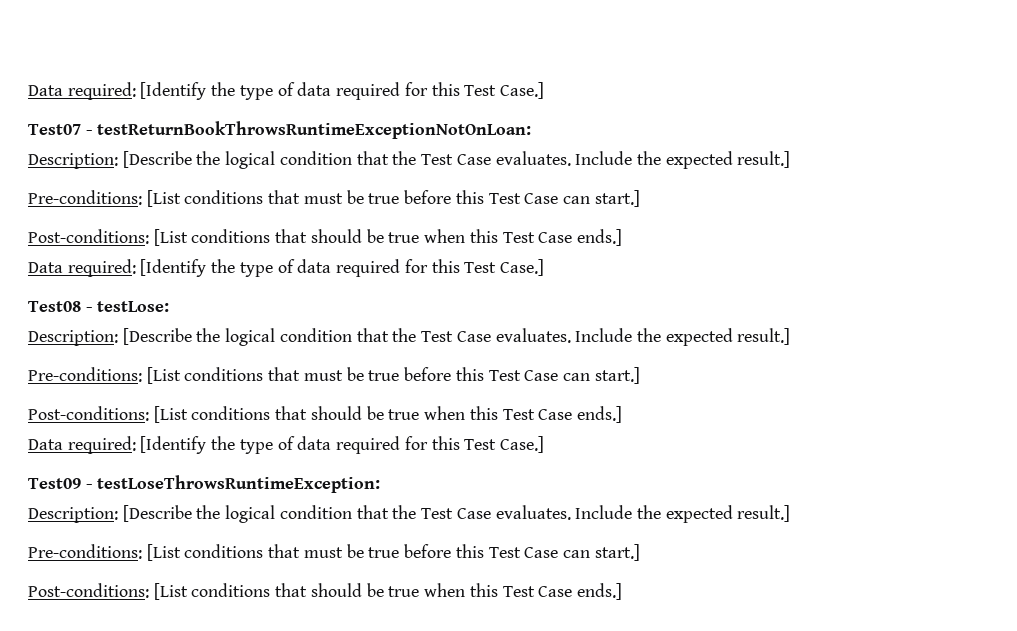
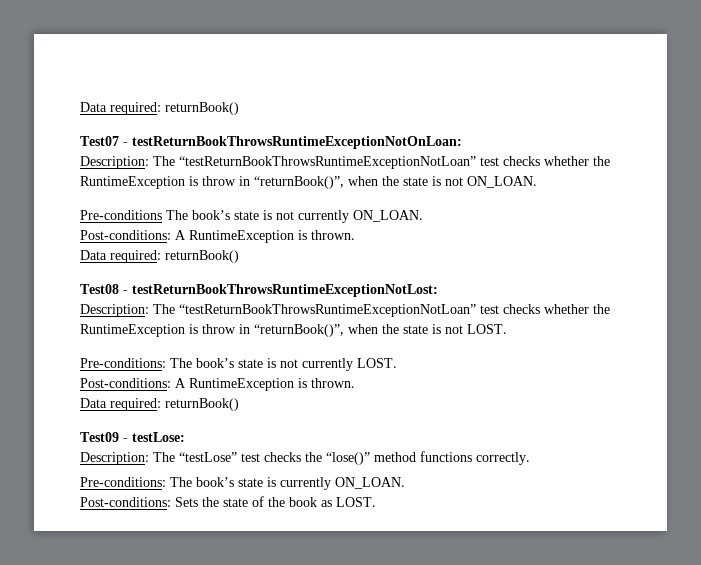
[28,82,544,100] [28,121,532,139] [28,151,791,169] [28,190,640,207] [28,229,622,246] [28,259,544,277] [28,301,170,312] [28,328,791,346] [28,367,640,384] [28,406,622,423] [28,436,544,454] [28,475,381,493] [28,505,791,523] [28,544,640,561] [28,583,622,600] Data required: [Identify the type of data required for this Test Case.] // Test07 - testReturnBookThrowsRuntimeExceptionNotOnLoan: // Description: [Describe the logical condition that the Test Case evaluates. Include the expected result.] // Pre-conditions: [List conditions that must be true before this Test Case can start.] // Post-conditions: [List conditions that should be true when this Test Case ends.] // Data required: [Identify the type of data required for this Test Case.] // Test08 - testLose: // Description: [Describe the logical condition that the Test Case evaluates. Include the expected result.] // Pre-conditions: [List conditions that must be true before this Test Case can start.] // Post-conditions: [List conditions that should be true when this Test Case ends.] // Data required: [Identify the type of data required for this Test Case.] // Test09 - testLoseThrowsRuntimeException: // Description: [Describe the logical condition that the Test Case evaluates. Include the expected result.] // Pre-conditions: [List conditions that must be true before this Test Case can start.] // Post-conditions: [List conditions that should be true when this Test Case ends.] -> [80,102,239,115] [80,136,462,149] [80,156,610,169] [80,176,537,189] [80,210,423,223] [80,230,355,243] [80,250,239,263] [80,284,438,297] [80,304,610,317] [80,324,507,337] [80,358,397,371] [80,378,355,391] [80,398,239,411] [80,432,185,442] [80,451,530,465] [80,477,405,490] [80,496,376,507] Data required: returnBook() // Test07 - testReturnBookThrowsRuntimeExceptionNotOnLoan: // Description: The “testReturnBookThrowsRuntimeExceptionNotLoan” test checks whether the RuntimeException is throw in “returnBook()”, when the state is not ON_LOAN. // Pre-conditions The book’s state is not currently ON_LOAN. // Post-conditions: A RuntimeException is thrown. // Data required: returnBook() // Test08 - testReturnBookThrowsRuntimeExceptionNotLost: // Description: The “testReturnBookThrowsRuntimeExceptionNotLoan” test checks whether the RuntimeException is throw in “returnBook()”, when the state is not LOST. // Pre-conditions: The book’s state is not currently LOST. // Post-conditions: A RuntimeException is thrown. // Data required: returnBook() // Test09 - testLose: // Description: The “testLose” test checks the “lose()” method functions correctly. // Pre-conditions: The book’s state is currently ON_LOAN. // Post-conditions: Sets the state of the book as LOST.

